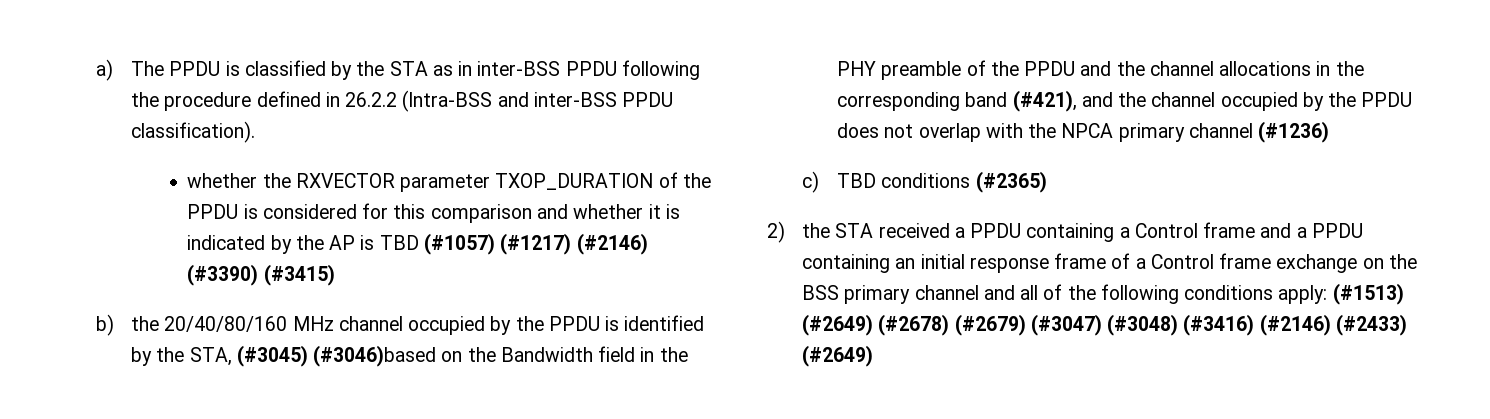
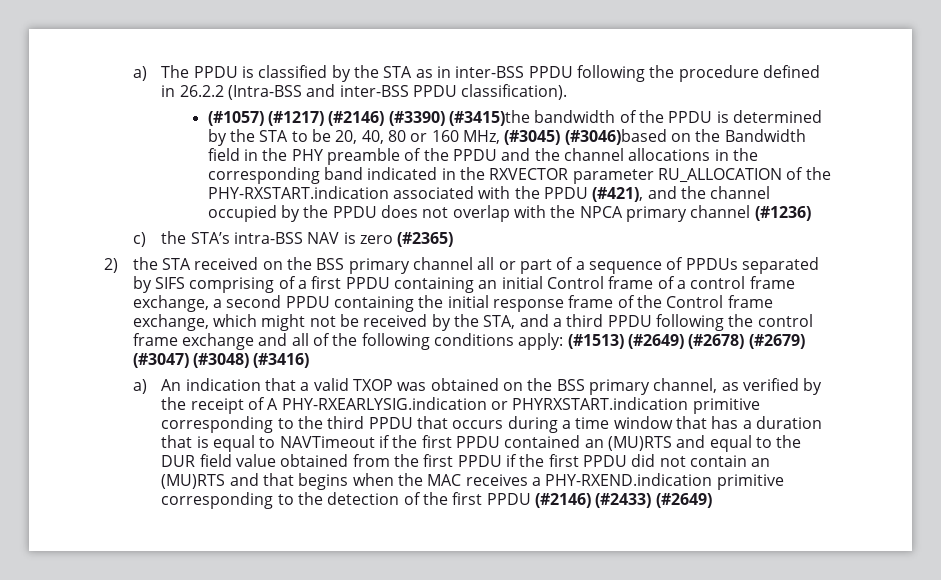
[187,172,712,192] [187,203,680,223] [187,233,648,255] [187,264,335,286] [95,314,705,336] [130,347,232,366] whether the RXVECTOR parameter TXOP_DURATION of the PPDU is considered for this comparison and whether it is indicated by the AP is TBD (#1057) (#1217) (#2146) (#3390) (#3415) // b) the 20/40/80/160 MHz channel occupied by the PPDU is identified by the STA, -> [207,110,822,126] [207,129,500,146] (#1057) (#1217) (#2146) (#3390) (#3415)the bandwidth of the PPDU is determined by the STA to be 20, 40, 80 or 160 MHz,
(1008, 99) none -> [367,167,831,184] [207,186,588,199] indicated in the RXVECTOR parameter RU_ALLOCATION of the PHY-RXSTART.indication associated with the PPDU
[836,173,971,188] TBD conditions -> [161,231,393,244] the STA’s intra-BSS NAV is zero
[954,222,1363,242] [801,253,1358,273] a PPDU containing a Control frame and a PPDU containing an initial response frame of a Control frame exchange -> (259, 263) none
(979, 292) none -> [477,257,819,274] [132,276,795,293] [132,295,773,312] [132,314,813,331] [132,333,255,350] all or part of a sequence of PPDUs separated by SIFS comprising of a first PPDU containing an initial Control frame of a control frame exchange, a second PPDU containing the initial response frame of the Control frame exchange, which might not be received by the STA, and a third PPDU following the control frame exchange
(1255, 325) none -> [132,378,823,395] [161,397,760,414] [161,416,822,433] [161,435,802,452] [161,454,771,467] [161,473,784,490] [161,492,531,509] // a) An indication that a valid TXOP was obtained on the BSS primary channel, as verified by the receipt of A PHY-RXEARLYSIG.indication or PHYRXSTART.indication primitive corresponding to the third PPDU that occurs during a time window that has a duration that is equal to NAVTimeout if the first PPDU contained an (MU)RTS and equal to the DUR field value obtained from the first PPDU if the first PPDU did not contain an (MU)RTS and that begins when the MAC receives a PHY-RXEND.indication primitive corresponding to the detection of the first PPDU

